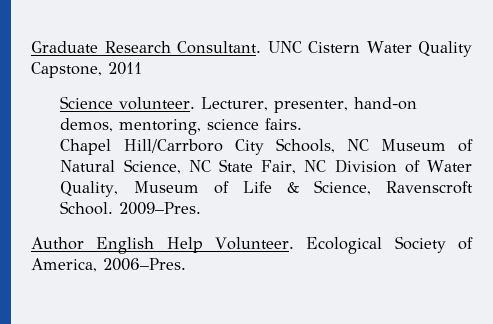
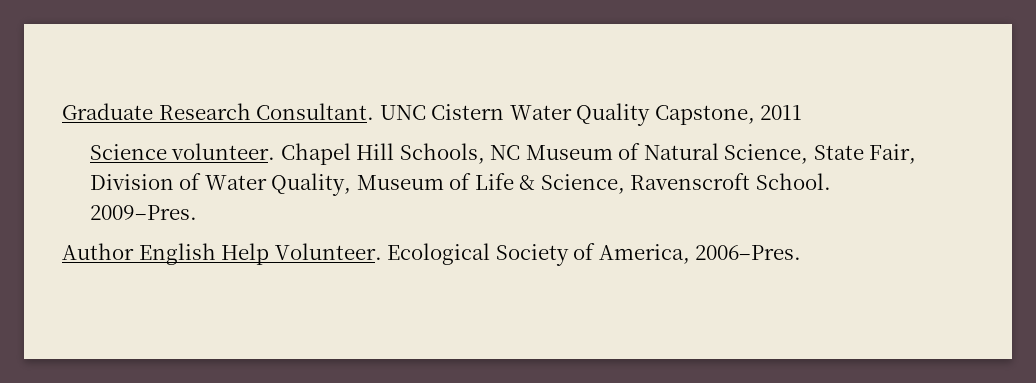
[201,97,418,113] [60,118,303,135] [60,139,264,155] Lecturer, presenter, hand-on demos, mentoring, science fairs. // Chapel Hill/Carrboro City -> [280,143,395,165] Chapel Hill
[188,160,211,172] NC -> (809, 154) none
[304,160,327,172] NC -> (917, 154) none

